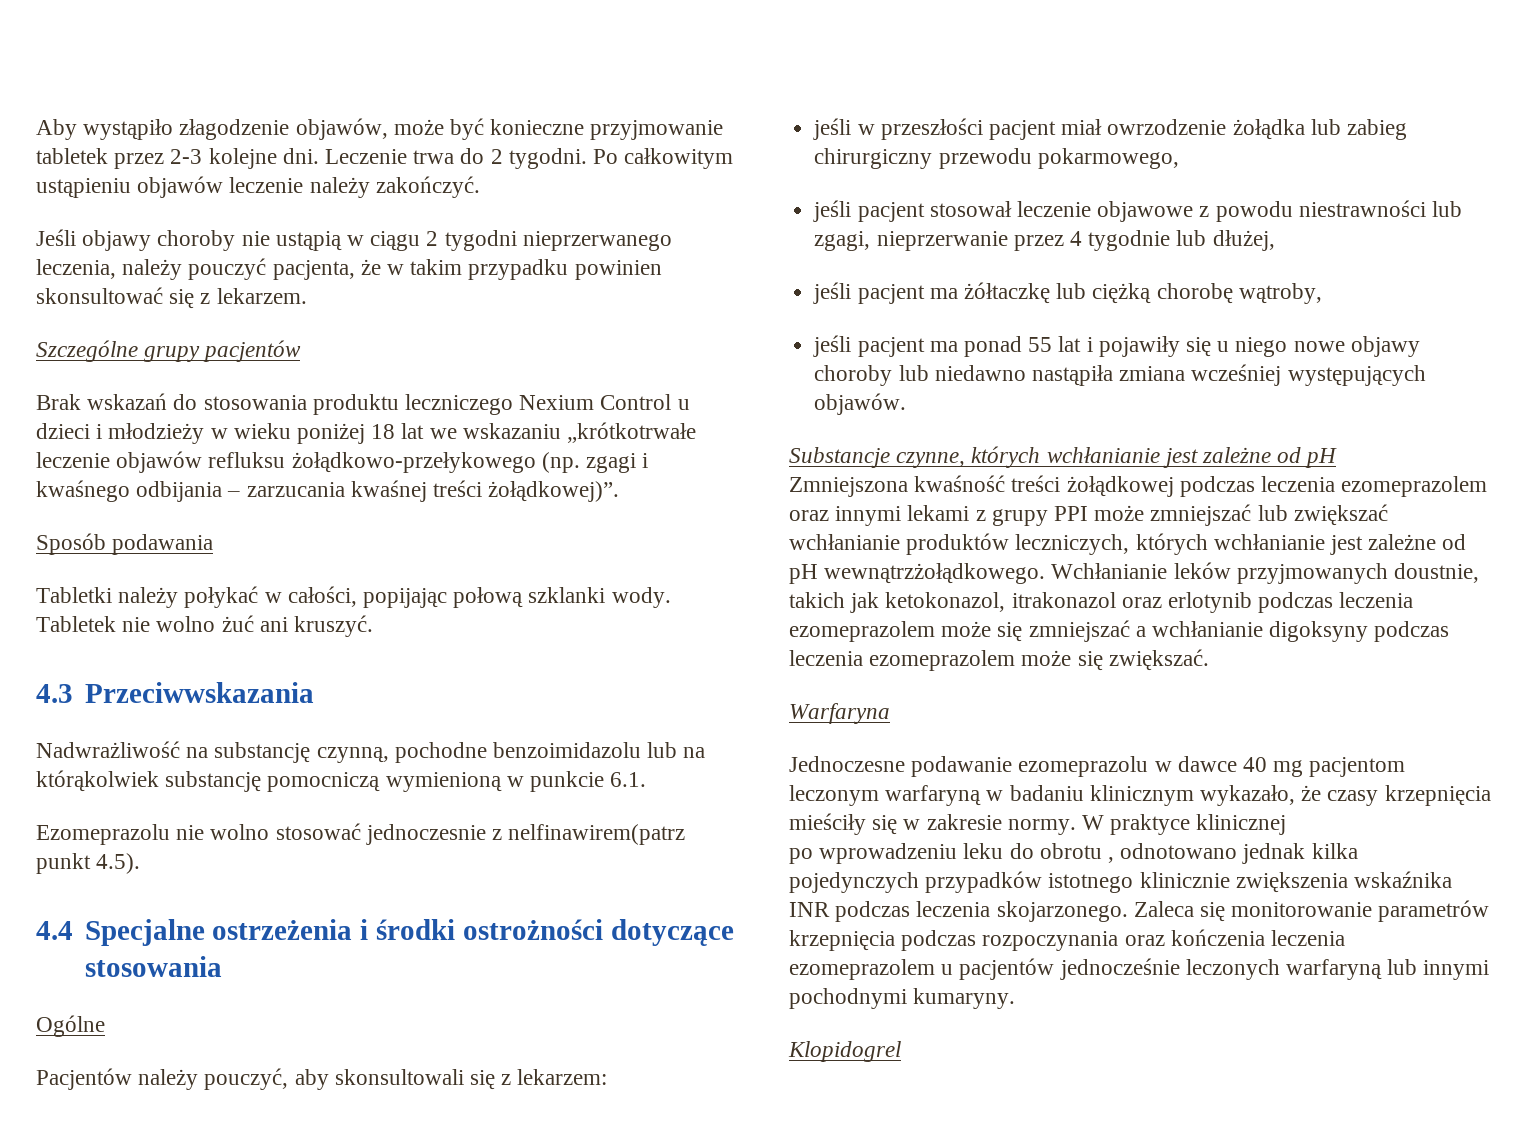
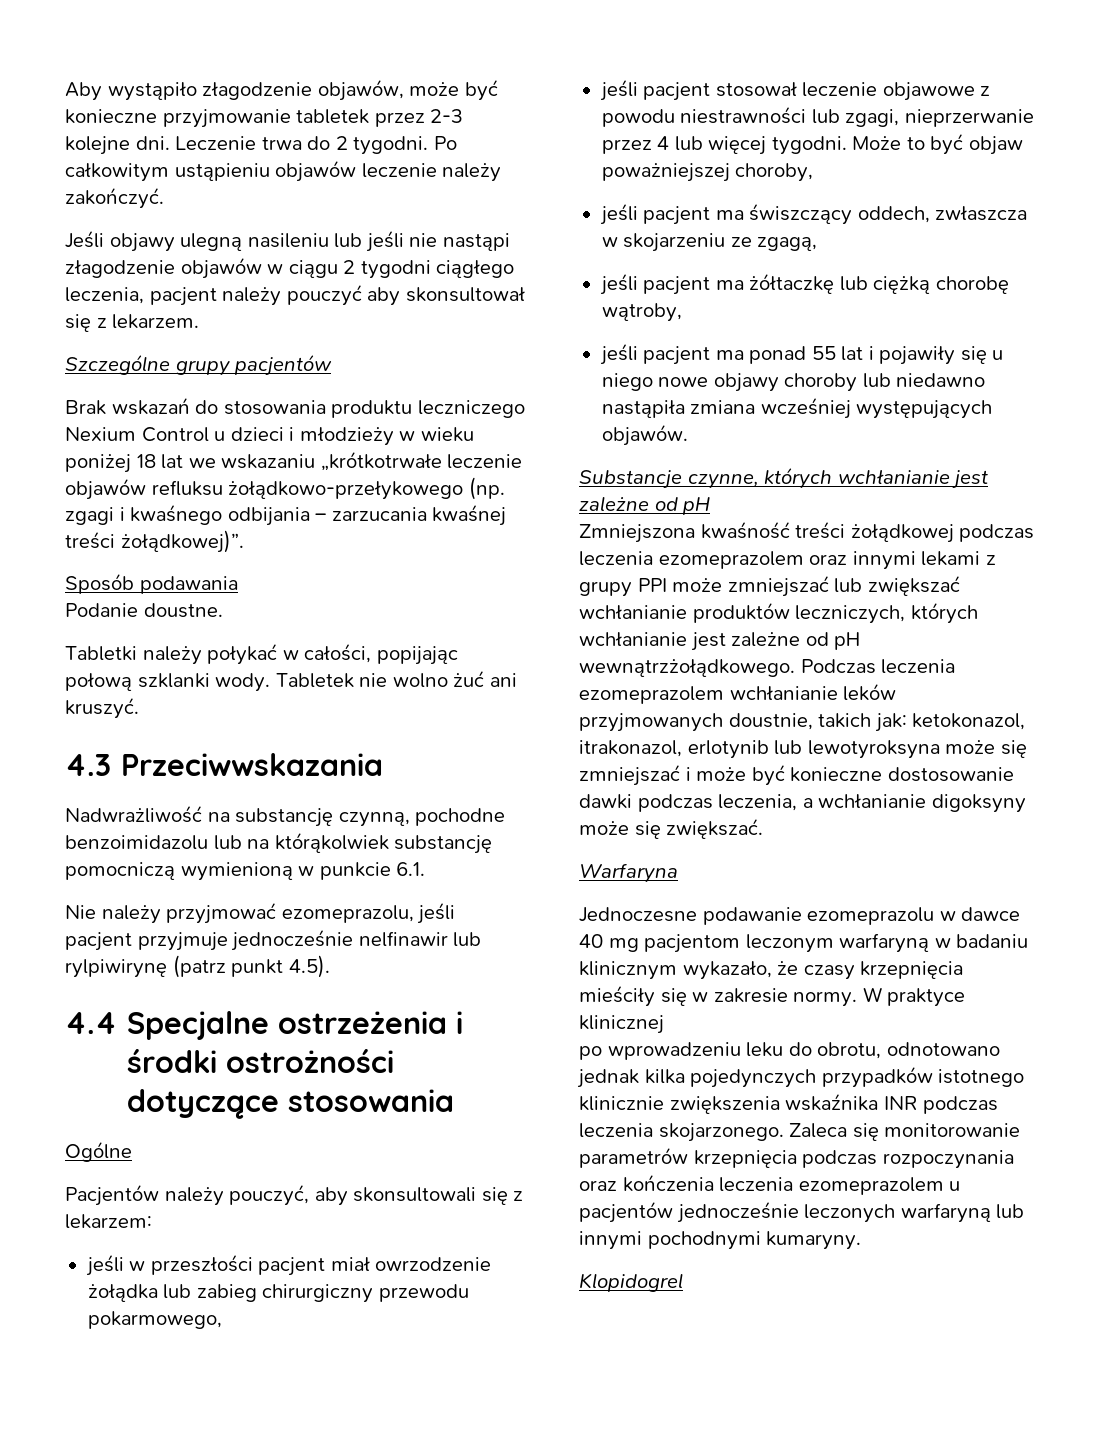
[157,230,672,251] [36,258,662,280] [36,287,163,304] choroby nie ustąpią w ciągu 2 tygodni nieprzerwanego leczenia, należy pouczyć pacjenta, że w takim przypadku powinien skonsultować -> [180,230,510,252] [65,257,515,279] [65,284,526,306] ulegną nasileniu lub jeśli nie nastąpi złagodzenie objawów w ciągu 2 tygodni ciągłego leczenia, pacjent należy pouczyć aby skonsultował
(214, 544) none -> [65,603,223,618] // Podanie doustne.
[36,823,686,845] Ezomeprazolu nie wolno stosować jednoczesnie z nelfinawirem(patrz -> [65,902,456,924] [65,929,482,951] [65,955,226,978] Nie należy przyjmować ezomeprazolu, jeśli pacjent przyjmuje jednocześnie nelfinawir lub rylpiwirynę (patrz
[1088,230,1275,251] tygodnie lub dłużej, -> [674,133,1023,155] [601,163,814,182] [599,203,1028,225] [601,233,818,252] lub więcej tygodni. Może to być objaw poważniejszej choroby, // jeśli pacjent ma świszczący oddech, zwłaszcza w skojarzeniu ze zgagą,
[1051,562,1480,584] [789,592,1414,613] [789,620,1450,642] [789,650,1016,671] Wchłanianie leków przyjmowanych doustnie, takich jak ketokonazol, itrakonazol oraz erlotynib podczas leczenia ezomeprazolem może się zmniejszać a wchłanianie digoksyny podczas leczenia ezomeprazolem -> [800,659,956,674] [579,683,897,704] [579,713,1026,732] [579,740,1027,759] [579,764,1014,786] [579,794,1026,813] Podczas leczenia ezomeprazolem wchłanianie leków przyjmowanych doustnie, takich jak: ketokonazol, itrakonazol, erlotynib lub lewotyroksyna może się zmniejszać i może być konieczne dostosowanie dawki podczas leczenia, a wchłanianie digoksyny
[1039,843,1115,863] obrotu , -> [817,1042,882,1059] obrotu,

